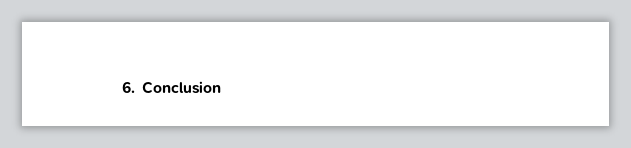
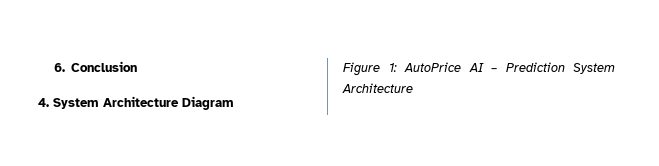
(222, 87) none -> [38,96,234,110] [343,62,615,76] [342,83,413,93] // 4. System Architecture Diagram // Figure 1: AutoPrice AI – Prediction System Architecture

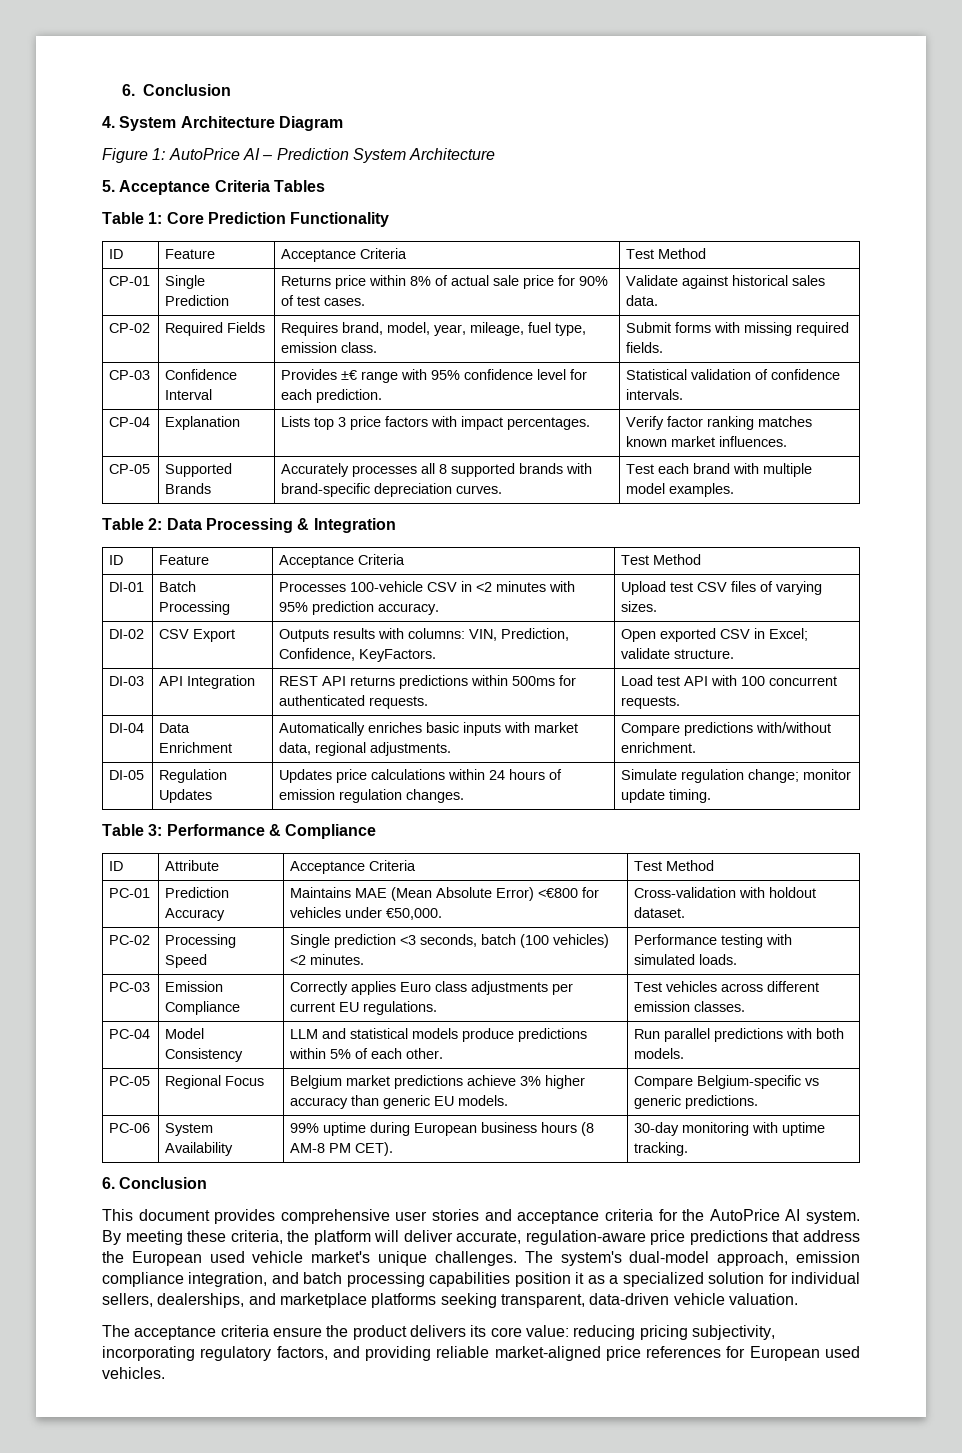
(413, 88) none -> [102,180,325,195] [102,212,390,227] [109,249,124,259] [165,249,216,259] [281,248,408,262] [626,248,707,259] [109,276,151,286] [165,275,206,289] [165,295,230,306] [281,275,609,289] [281,295,366,306] [626,275,826,289] [626,295,659,306] [109,323,151,333] [165,322,266,336] [281,322,587,336] [281,342,378,353] [626,322,850,336] [626,342,664,353] [109,370,151,380] [165,369,238,380] [165,389,213,400] [281,369,588,383] [281,389,383,403] [626,369,841,380] [626,389,684,400] [109,417,151,427] [165,416,241,430] [281,416,591,430] [626,416,813,430] [626,436,788,447] [109,464,151,474] [165,463,233,477] [165,483,212,494] [281,463,593,477] [281,483,503,497] [626,463,813,477] [626,483,735,497] [102,518,396,533] [109,555,124,565] [159,555,210,565] [279,554,406,568] [621,554,702,565] [109,582,145,592] [159,581,197,592] [159,601,231,615] [279,581,576,592] [279,601,440,615] [621,581,823,595] [621,601,658,612] [109,629,145,639] [159,629,236,642] [279,628,570,642] [279,648,437,662] [621,628,809,642] [621,648,735,659] [109,676,145,686] [159,675,256,689] [279,675,577,689] [279,695,429,709] [621,675,838,686] [621,696,681,709] [109,723,145,733] [159,723,191,733] [159,742,233,753] [279,722,579,736] [279,742,452,756] [621,722,832,736] [621,742,697,753] [109,770,145,780] [159,769,228,783] [159,789,213,803] [279,769,563,783] [279,789,465,803] [621,769,852,783] [621,789,712,803] [102,824,377,839] [109,861,124,871] [165,860,220,871] [290,860,417,874] [634,860,715,871] [109,888,151,898] [165,887,230,898] [165,908,226,921] [290,887,600,901] [290,907,443,920] [634,887,817,898] [634,907,686,918] [109,935,151,945] [165,934,237,948] [165,954,208,968] [290,934,610,948] [290,954,365,965] [634,934,793,948] [634,954,738,965] [109,982,151,992] [165,981,224,992] [165,1001,241,1015] [290,981,574,995] [290,1001,438,1015] [634,981,820,992] [634,1001,746,1012] [109,1029,151,1039] [165,1028,205,1039] [165,1048,244,1062] [290,1028,588,1042] [289,1048,444,1059] [634,1028,845,1042] [634,1048,685,1059] [109,1076,151,1086] [165,1075,265,1089] [290,1075,586,1089] [290,1095,509,1109] [634,1075,820,1089] [634,1095,759,1109] [109,1123,151,1133] [165,1123,214,1136] [165,1142,234,1156] [290,1122,595,1136] [290,1142,394,1156] [634,1122,826,1136] [634,1142,689,1156] [102,1177,208,1189] [102,1209,861,1224] [102,1230,861,1245] [102,1251,861,1266] [102,1272,860,1287] [102,1293,798,1308] [102,1325,775,1340] [102,1346,860,1361] [102,1367,165,1379] // 5. Acceptance Criteria Tables // Table 1: Core Prediction Functionality // ID | Feature | Acceptance Criteria | Test Method // CP-01 | Single Prediction | Returns price within 8% of actual sale price for 90% of test cases. | Validate against historical sales data. // CP-02 | Required Fields | Requires brand, model, year, mileage, fuel type, emission class. | Submit forms with missing required fields. // CP-03 | Confidence Interval | Provides ±€ range with 95% confidence level for each prediction. | Statistical validation of confidence intervals. // CP-04 | Explanation | Lists top 3 price factors with impact percentages. | Verify factor ranking matches known market influences. // CP-05 | Supported Brands | Accurately processes all 8 supported brands with brand-specific depreciation curves. | Test each brand with multiple model examples. // Table 2: Data Processing & Integration // ID | Feature | Acceptance Criteria | Test Method // DI-01 | Batch Processing | Processes 100-vehicle CSV in <2 minutes with 95% prediction accuracy. | Upload test CSV files of varying sizes. // DI-02 | CSV Export | Outputs results with columns: VIN, Prediction, Confidence, KeyFactors. | Open exported CSV in Excel; validate structure. // DI-03 | API Integration | REST API returns predictions within 500ms for authenticated requests. | Load test API with 100 concurrent requests. // DI-04 | Data Enrichment | Automatically enriches basic inputs with market data, regional adjustments. | Compare predictions with/without enrichment. // DI-05 | Regulation Updates | Updates price calculations within 24 hours of emission regulation changes. | Simulate regulation change; monitor update timing. // Table 3: Performance & Compliance // ID | Attribute | Acceptance Criteria | Test Method // PC-01 | Prediction Accuracy | Maintains MAE (Mean Absolute Error) <€800 for vehicles under €50,000. | Cross-validation with holdout dataset. // PC-02 | Processing Speed | Single prediction <3 seconds, batch (100 vehicles) <2 minutes. | Performance testing with simulated loads. // PC-03 | Emission Compliance | Correctly applies Euro class adjustments per current EU regulations. | Test vehicles across different emission classes. // PC-04 | Model Consistency | LLM and statistical models produce predictions within 5% of each other. | Run parallel predictions with both models. // PC-05 | Regional Focus | Belgium market predictions achieve 3% higher accuracy than generic EU models. | Compare Belgium-specific vs generic predictions. // PC-06 | System Availability | 99% uptime during European business hours (8 AM-8 PM CET). | 30-day monitoring with uptime tracking. // 6. Conclusion // This document provides comprehensive user stories and acceptance criteria for the AutoPrice AI system. By meeting these criteria, the platform will deliver accurate, regulation-aware price predictions that address the European used vehicle market's unique challenges. The system's dual-model approach, emission compliance integration, and batch processing capabilities position it as a specialized solution for individual sellers, dealerships, and marketplace platforms seeking transparent, data-driven vehicle valuation. // The acceptance criteria ensure the product delivers its core value: reducing pricing subjectivity, incorporating regulatory factors, and providing reliable market-aligned price references for European used vehicles.

